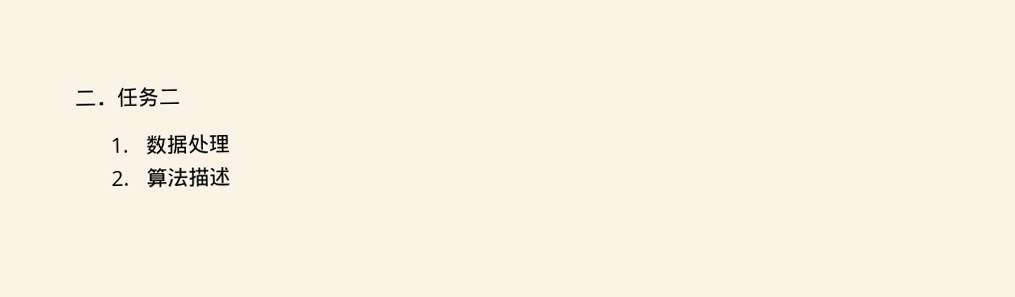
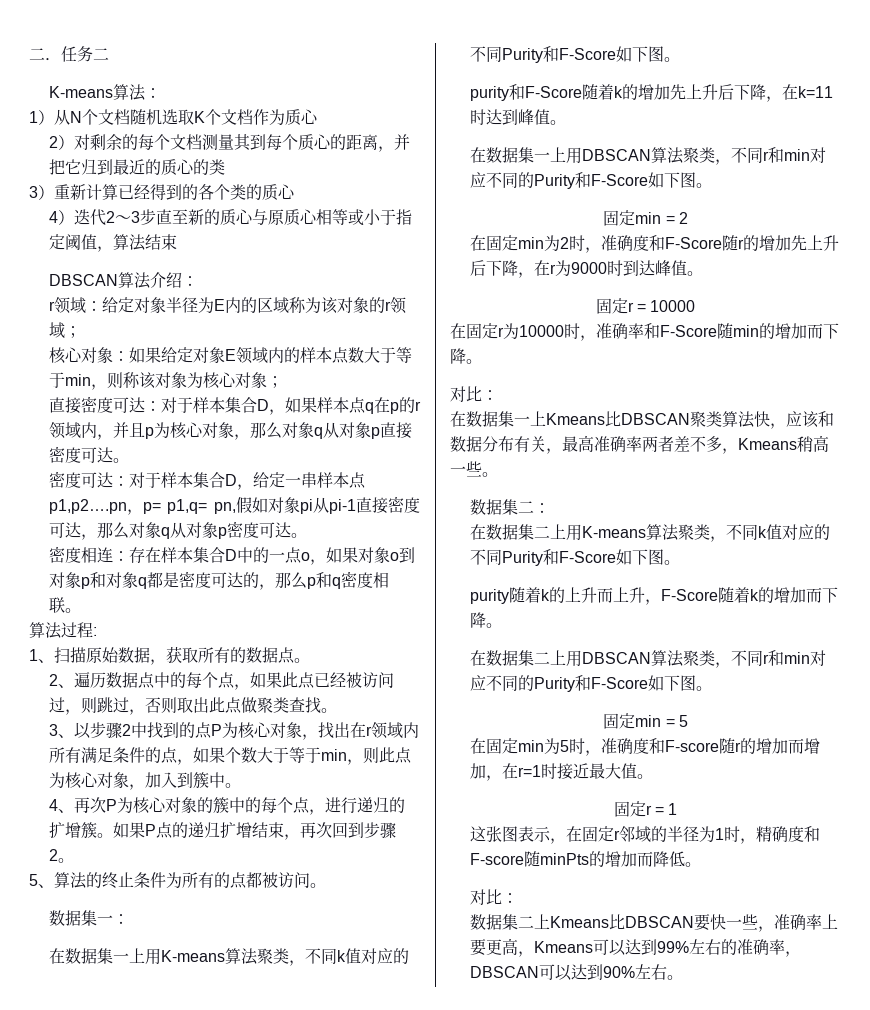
[109,133,231,155] [110,166,231,188] 1.数据处理 // 2.算法描述 -> [48,84,161,101] [29,109,318,126] [48,134,410,152] [48,159,225,176] [29,184,295,201] [48,209,412,226] [48,234,177,252] [48,272,198,289] [48,297,407,314] [48,322,81,338] [48,347,412,364] [48,372,283,390] [48,396,421,415] [48,422,412,440] [48,446,129,463] [48,471,366,490] [48,496,420,515] [48,521,307,540] [48,546,415,565] [48,571,389,590] [48,597,81,613] [29,622,97,639] [29,646,310,665] [48,672,394,690] [48,697,337,715] [48,722,419,740] [48,747,412,765] [48,772,241,790] [48,797,405,815] [48,822,396,840] [48,849,74,863] [29,872,326,889] [48,910,129,926] [48,948,409,966] [469,46,680,63] [469,84,833,102] [469,109,566,125] [469,147,826,165] [469,172,712,189] [603,210,688,226] [469,235,839,253] [469,260,703,278] [595,298,696,314] [450,323,839,341] [450,348,482,364] [450,386,498,402] [450,411,834,429] [450,435,829,454] [450,461,498,477] [469,499,550,515] [469,524,830,542] [469,549,680,566] [469,587,838,605] [469,612,502,628] [469,650,826,668] [469,675,712,692] [603,713,688,729] [469,738,820,756] [469,763,653,781] [613,801,678,817] [469,826,820,844] [469,851,701,867] [469,889,518,905] [469,914,838,932] [469,938,801,957] [469,964,683,981] K-means算法： // 1）从N个文档随机选取K个文档作为质心 // 2）对剩余的每个文档测量其到每个质心的距离，并把它归到最近的质心的类 // 3）重新计算已经得到的各个类的质心 // 4）迭代2～3步直至新的质心与原质心相等或小于指定阈值，算法结束 // DBSCAN算法介绍： // r领域：给定对象半径为Ε内的区域称为该对象的r领域； // 核心对象：如果给定对象Ε领域内的样本点数大于等于min，则称该对象为核心对象； // 直接密度可达：对于样本集合D，如果样本点q在p的r领域内，并且p为核心对象，那么对象q从对象p直接密度可达。 // 密度可达：对于样本集合D，给定一串样本点p1,p2….pn，p= p1,q= pn,假如对象pi从pi-1直接密度可达，那么对象q从对象p密度可达。 // 密度相连：存在样本集合D中的一点o，如果对象o到对象p和对象q都是密度可达的，那么p和q密度相联。 // 算法过程: // 1、扫描原始数据，获取所有的数据点。 // 2、遍历数据点中的每个点，如果此点已经被访问过，则跳过，否则取出此点做聚类查找。 // 3、以步骤2中找到的点P为核心对象，找出在r领域内所有满足条件的点，如果个数大于等于min，则此点为核心对象，加入到簇中。 // 4、再次P为核心对象的簇中的每个点，进行递归的扩增簇。如果P点的递归扩增结束，再次回到步骤2。 // 5、算法的终止条件为所有的点都被访问。 // 数据集一： // 在数据集一上用K-means算法聚类，不同k值对应的不同Purity和F-Score如下图。 // purity和F-Score随着k的增加先上升后下降，在k=11时达到峰值。 // 在数据集一上用DBSCAN算法聚类，不同r和min对应不同的Purity和F-Score如下图。 // 固定min = 2 // 在固定min为2时，准确度和F-Score随r的增加先上升后下降，在r为9000时到达峰值。 // 固定r = 10000 // 在固定r为10000时，准确率和F-Score随min的增加而下降。 // 对比： // 在数据集一上Kmeans比DBSCAN聚类算法快，应该和数据分布有关，最高准确率两者差不多，Kmeans稍高一些。 // 数据集二： // 在数据集二上用K-means算法聚类，不同k值对应的不同Purity和F-Score如下图。 // purity随着k的上升而上升，F-Score随着k的增加而下降。 // 在数据集二上用DBSCAN算法聚类，不同r和min对应不同的Purity和F-Score如下图。 // 固定min = 5 // 在固定min为5时，准确度和F-score随r的增加而增加，在r=1时接近最大值。 // 固定r = 1 // 这张图表示，在固定r邻域的半径为1时，精确度和F-score随minPts的增加而降低。 // 对比： // 数据集二上Kmeans比DBSCAN要快一些，准确率上要更高，Kmeans可以达到99%左右的准确率，DBSCAN可以达到90%左右。

